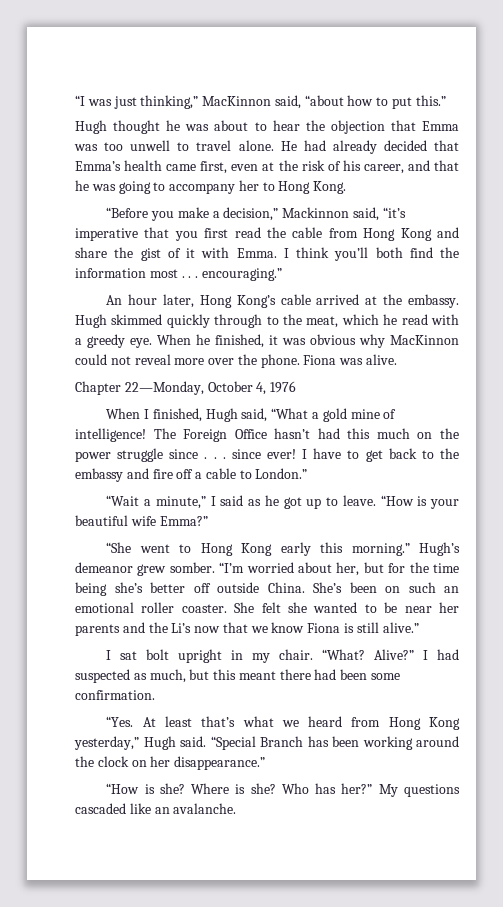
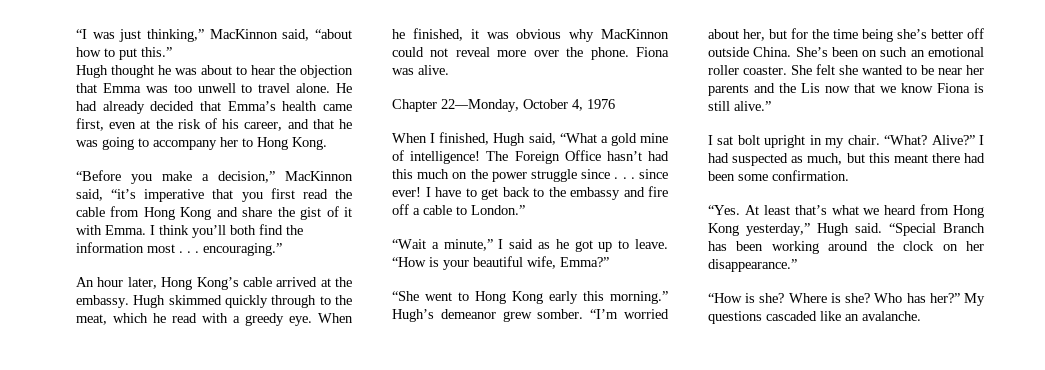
[282,207,350,218] Mackinnon -> [285,171,353,181] MacKinnon
[130,516,156,526] wife -> [527,256,556,269] wife,
[171,623,192,633] Li’s -> [801,83,820,93] Lis

